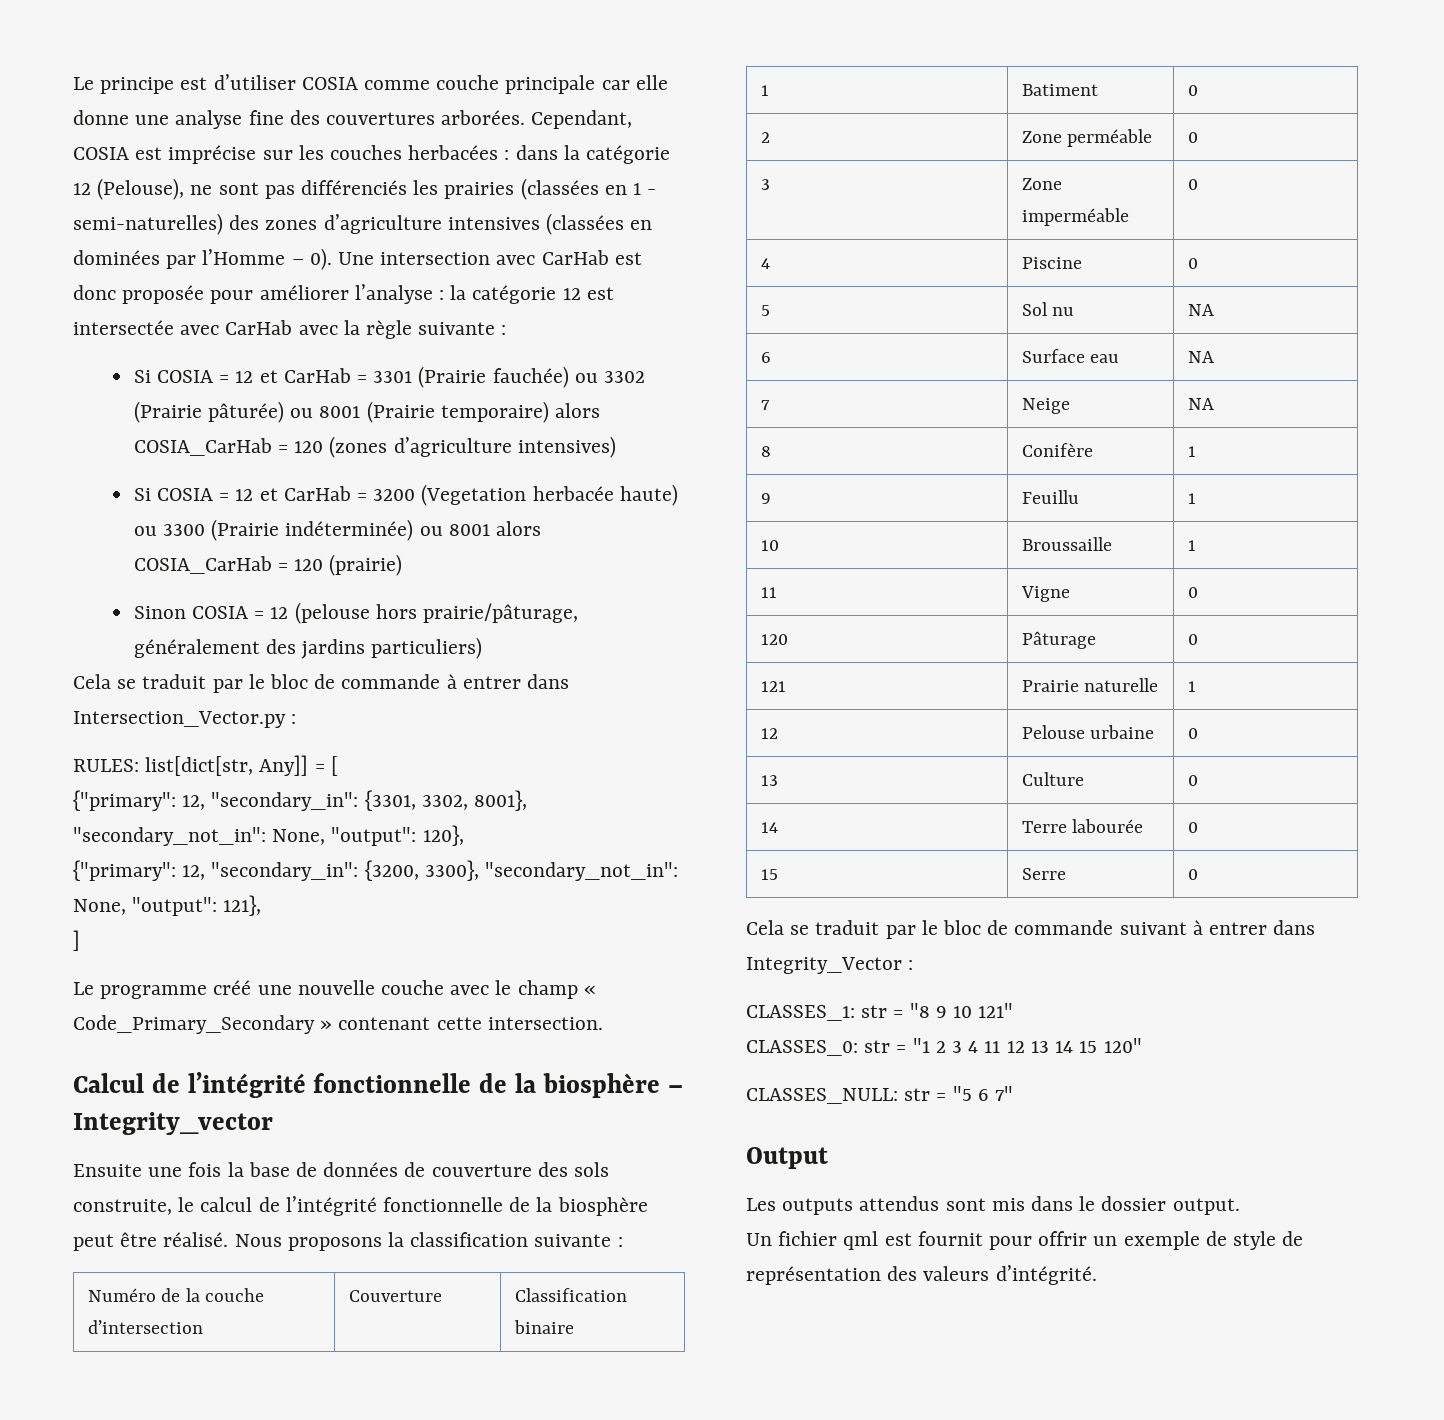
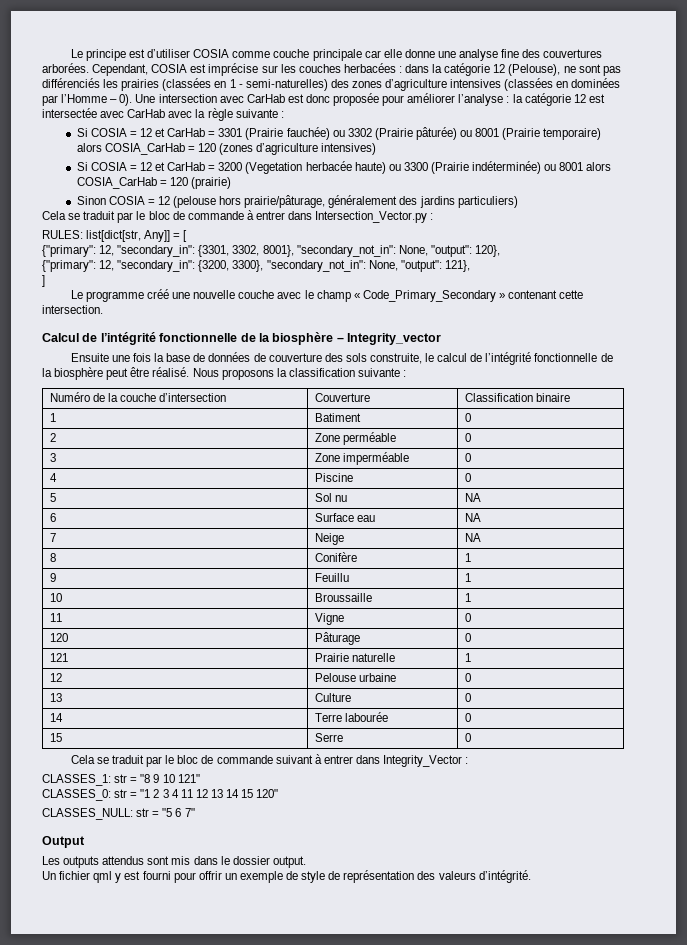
[884,1231,983,1246] est fournit -> [115,871,171,883] y est fourni

